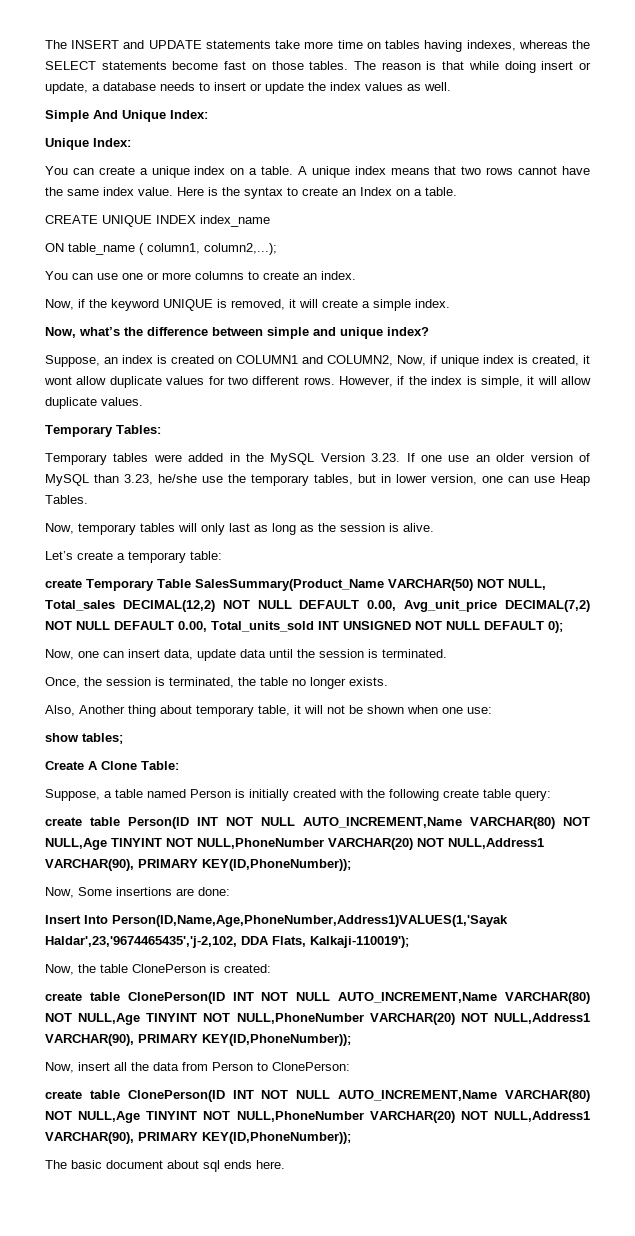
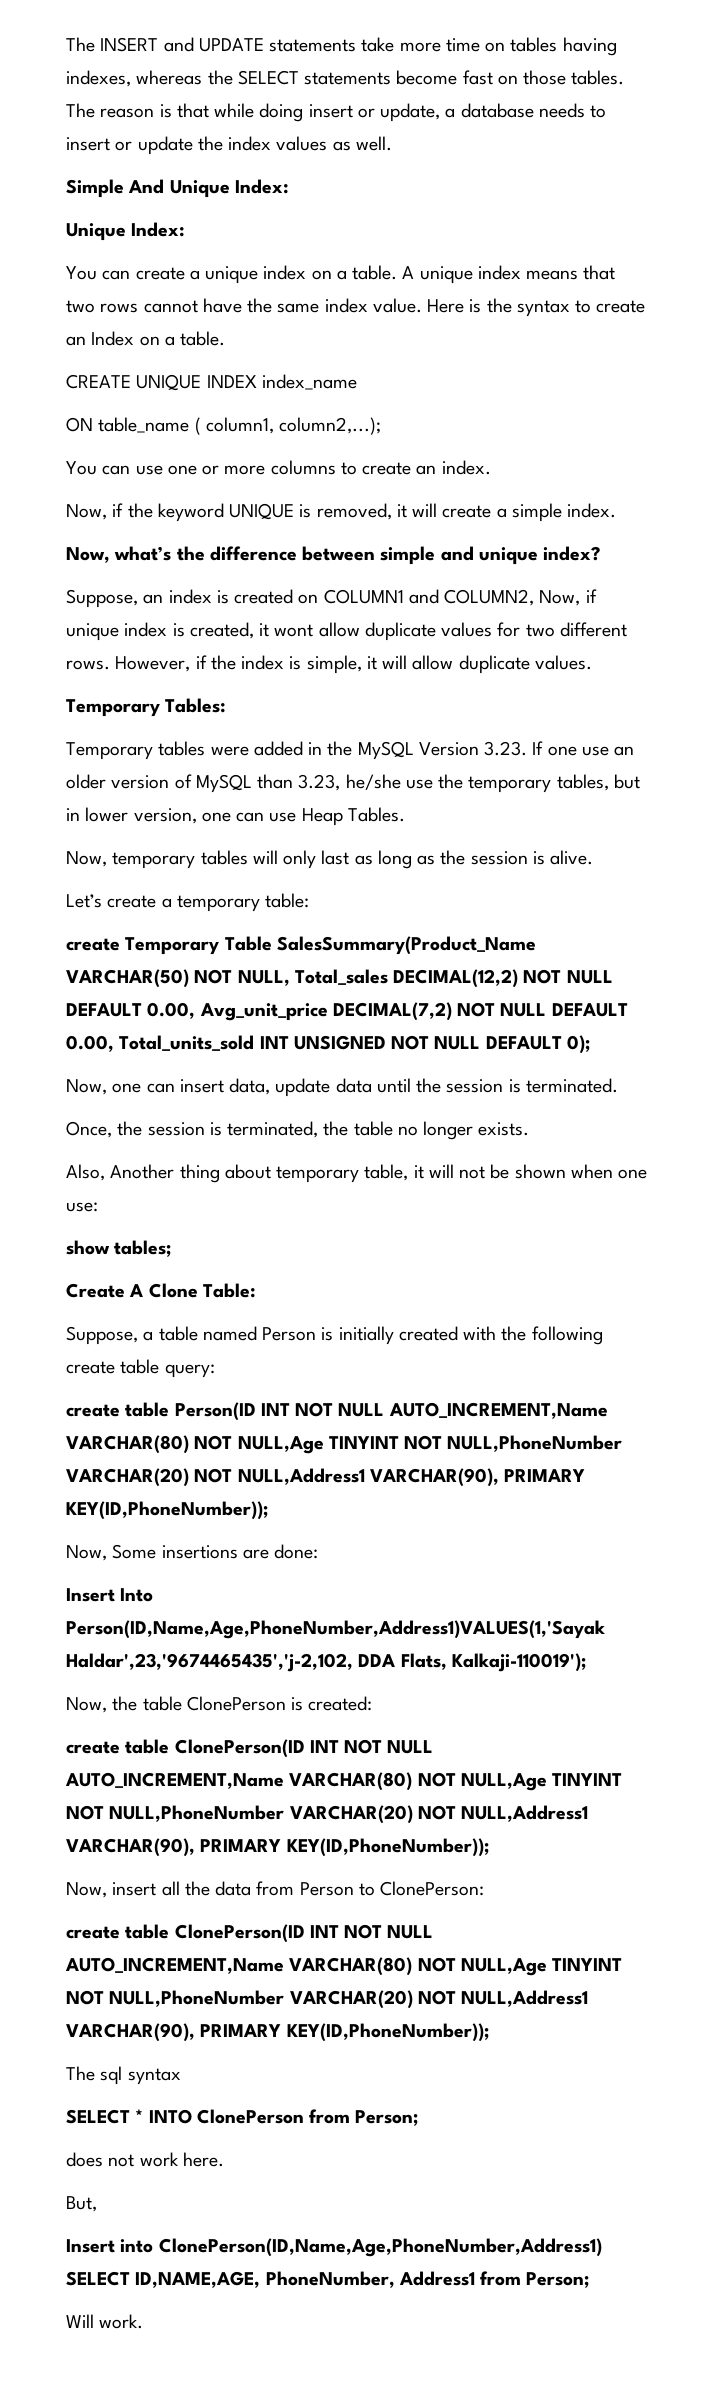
[71,1160,285,1172] basic document about sql ends here. -> [100,2066,181,2085] [66,2109,420,2126] [66,2152,224,2167] [66,2196,97,2212] [66,2238,602,2257] [66,2271,591,2288] [66,2314,144,2329] sql syntax // SELECT * INTO ClonePerson from Person; // does not work here. // But, // Insert into ClonePerson(ID,Name,Age,PhoneNumber,Address1) SELECT ID,NAME,AGE, PhoneNumber, Address1 from Person; // Will work.

